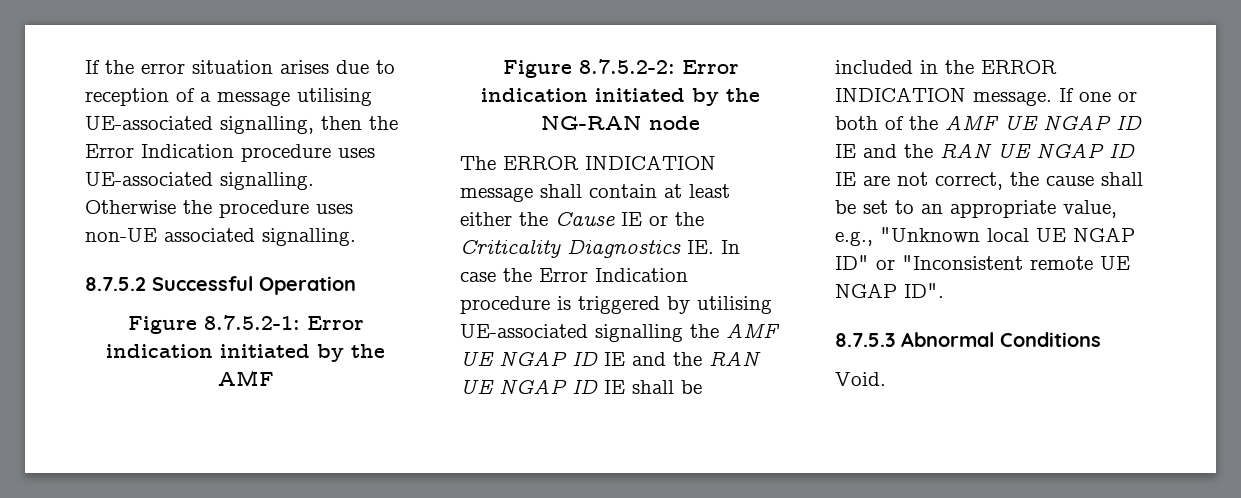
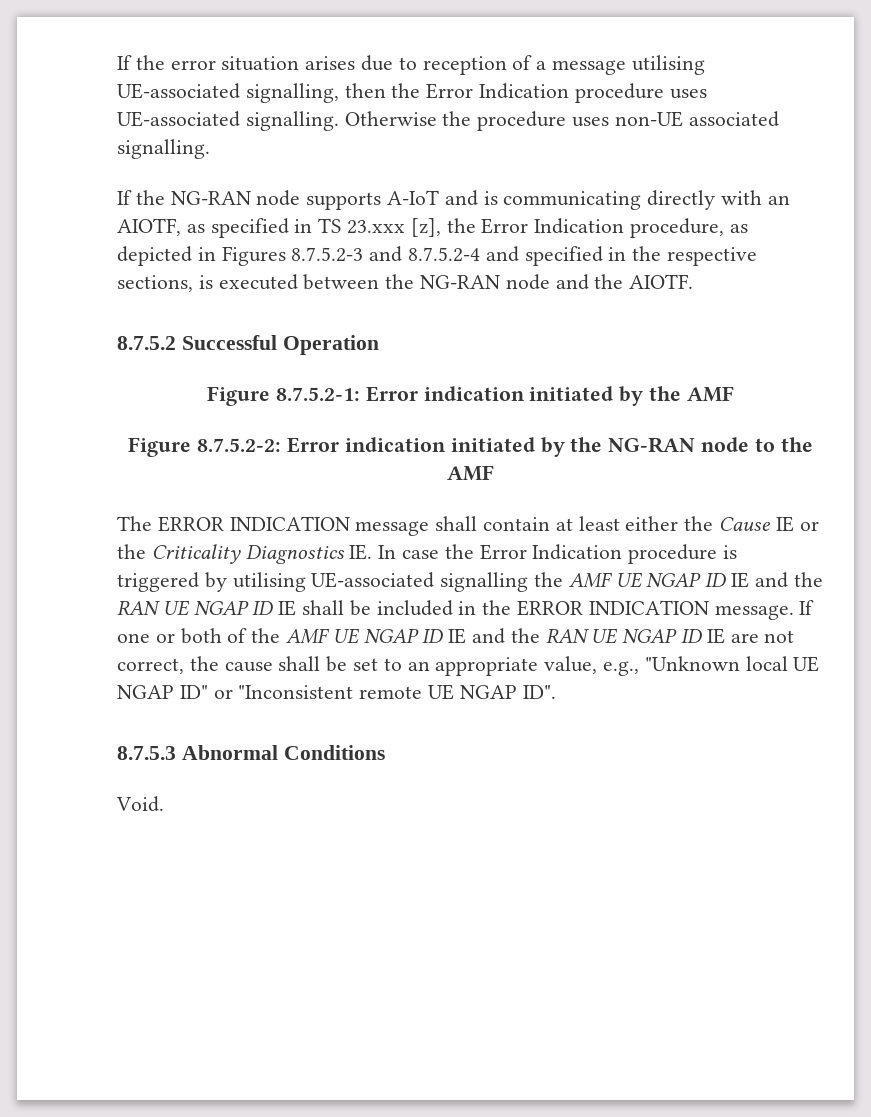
(356, 237) none -> [117,190,790,210] [117,218,748,238] [117,246,758,266] [117,274,694,292] // If the NG-RAN node supports A-IoT and is communicating directly with an AIOTF, as specified in TS 23.xxx [z], the Error Indication procedure, as depicted in Figures 8.7.5.2-3 and 8.7.5.2-4 and specified in the respective sections, is executed between the NG-RAN node and the AIOTF.
(700, 123) none -> [754,437,813,452] [447,465,494,481] to the AMF

